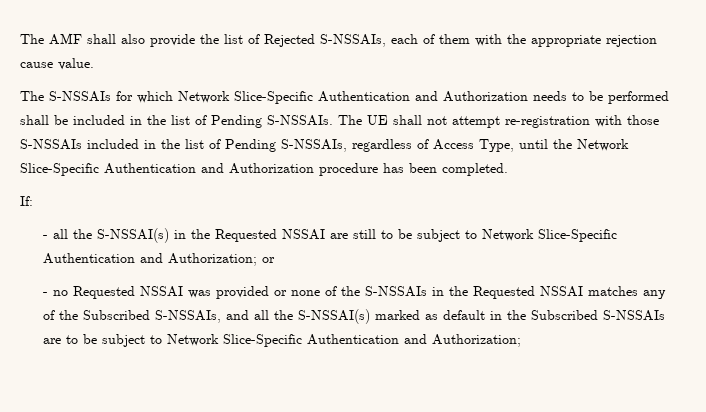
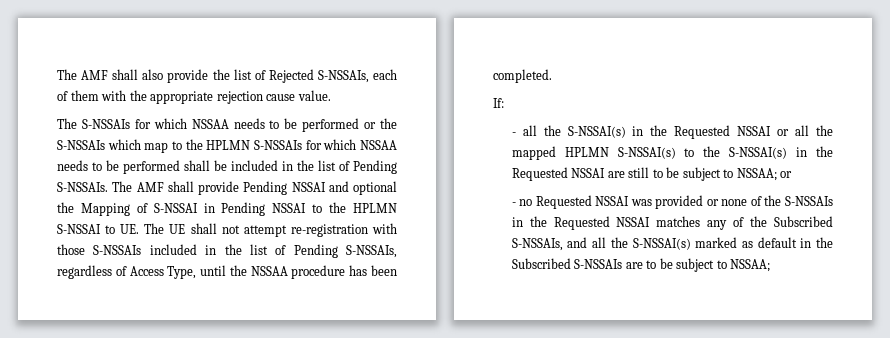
[178,91,528,104] Network Slice-Specific Authentication and Authorization -> [191,118,397,132] [57,139,397,153] NSSAA needs to be performed or the S-NSSAIs which map to the HPLMN S-NSSAIs for which NSSAA
(362, 120) none -> [136,181,397,195] [57,202,397,216] [57,223,165,234] AMF shall provide Pending NSSAI and optional the Mapping of S-NSSAI in Pending NSSAI to the HPLMN S-NSSAI to UE. The
[577,139,629,151] [20,163,314,176] Network Slice-Specific Authentication and Authorization -> [250,266,288,276] NSSAA
(325, 234) none -> [777,125,833,136] [511,146,833,160] [511,167,606,181] or all the mapped HPLMN S-NSSAI(s) to the S-NSSAI(s) in the Requested NSSAI
[481,229,617,242] [42,253,257,266] Network Slice-Specific Authentication and Authorization; -> [736,168,777,181] NSSAA;
[166,334,521,347] Network Slice-Specific Authentication and Authorization; -> [730,259,771,272] NSSAA;

